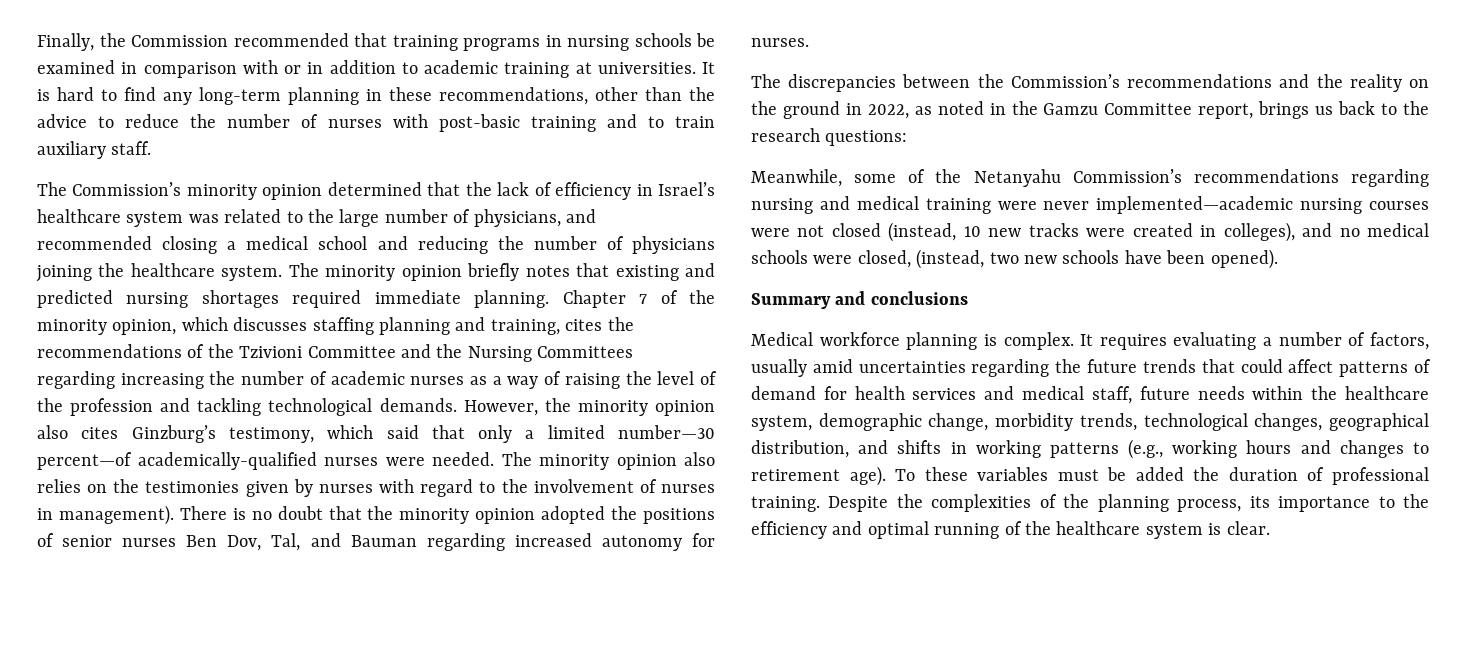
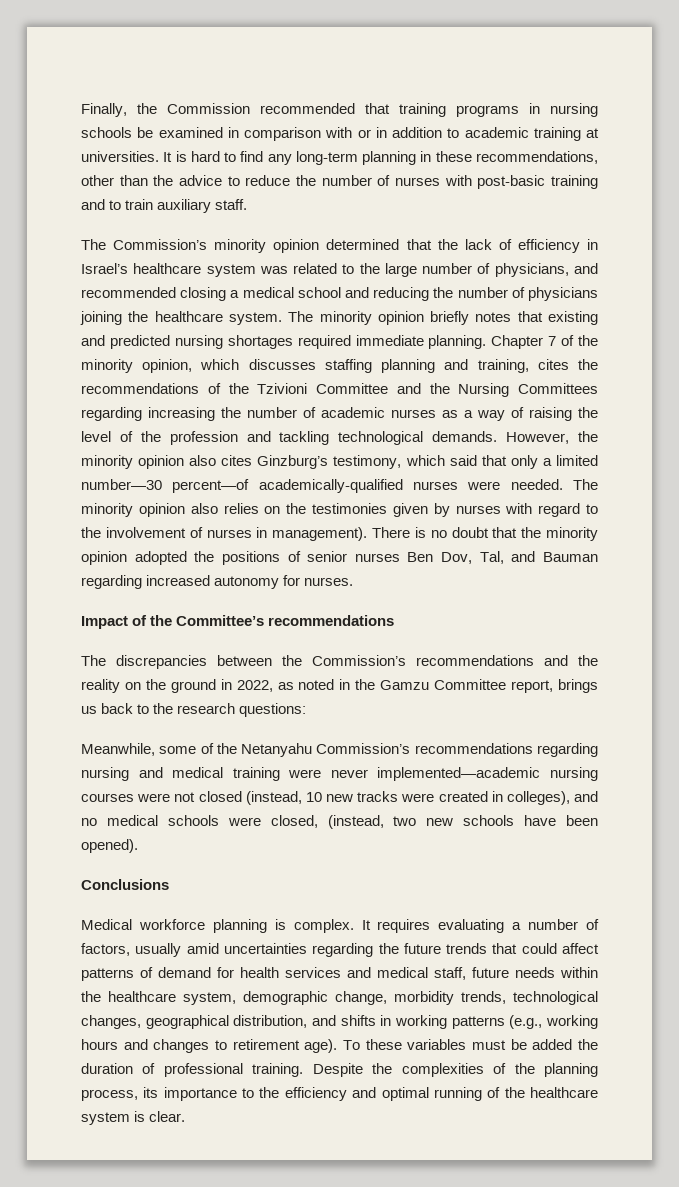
(809, 42) none -> [81,615,395,629] // Impact of the Committee’s recommendations
[751,291,968,309] Summary and conclusions -> [81,879,169,890] Conclusions

